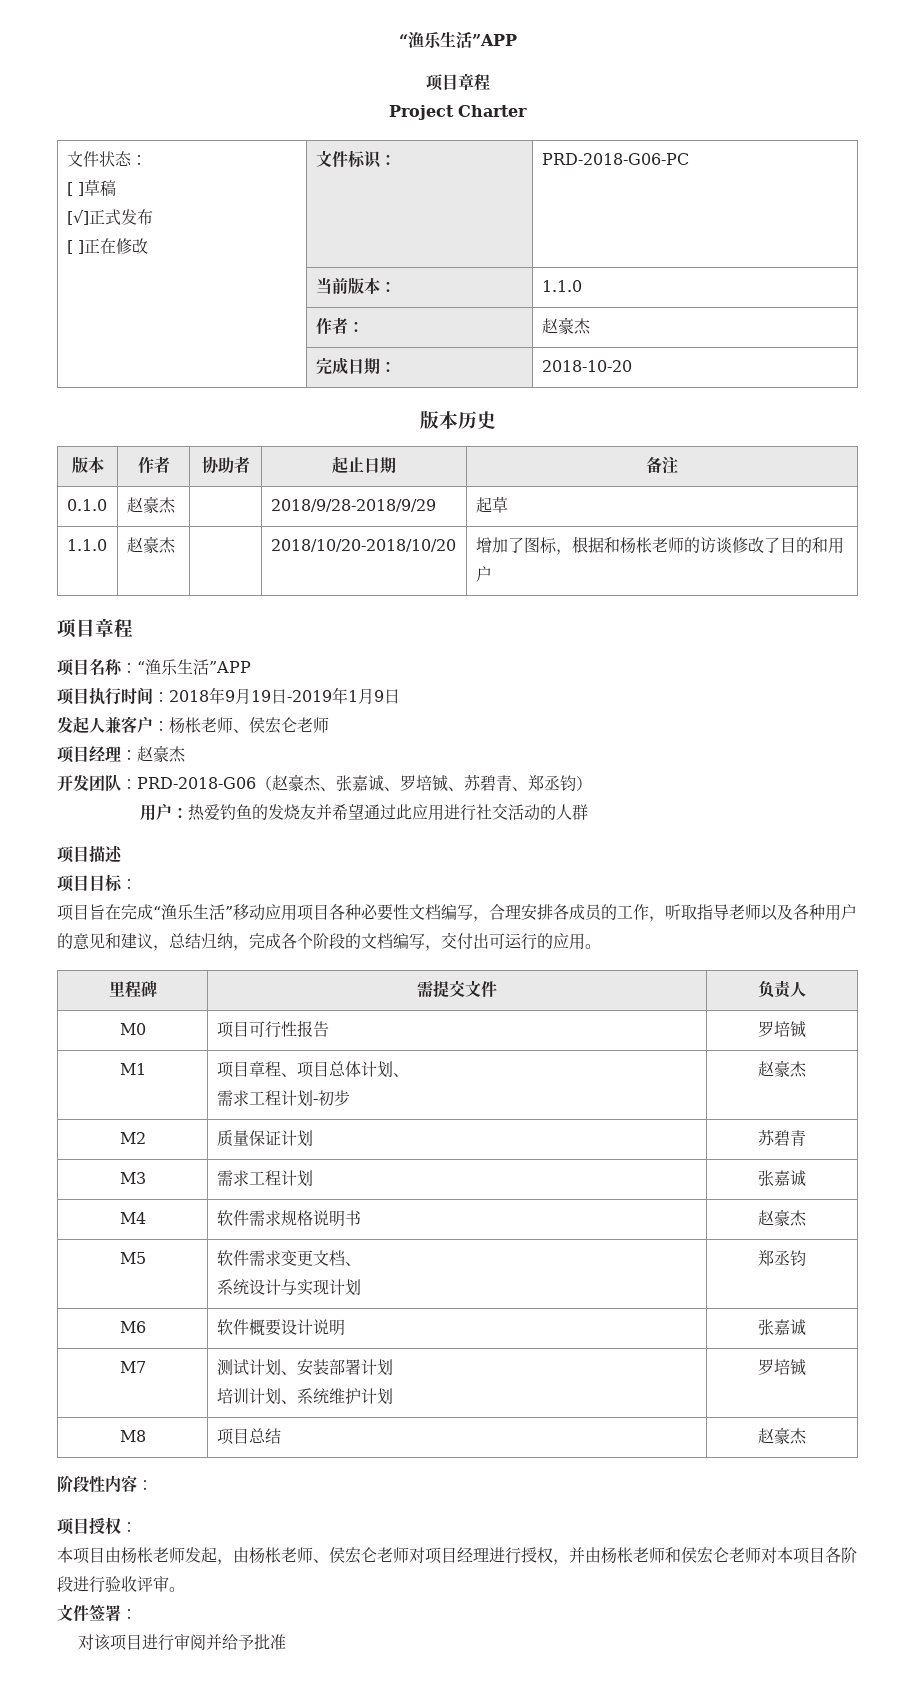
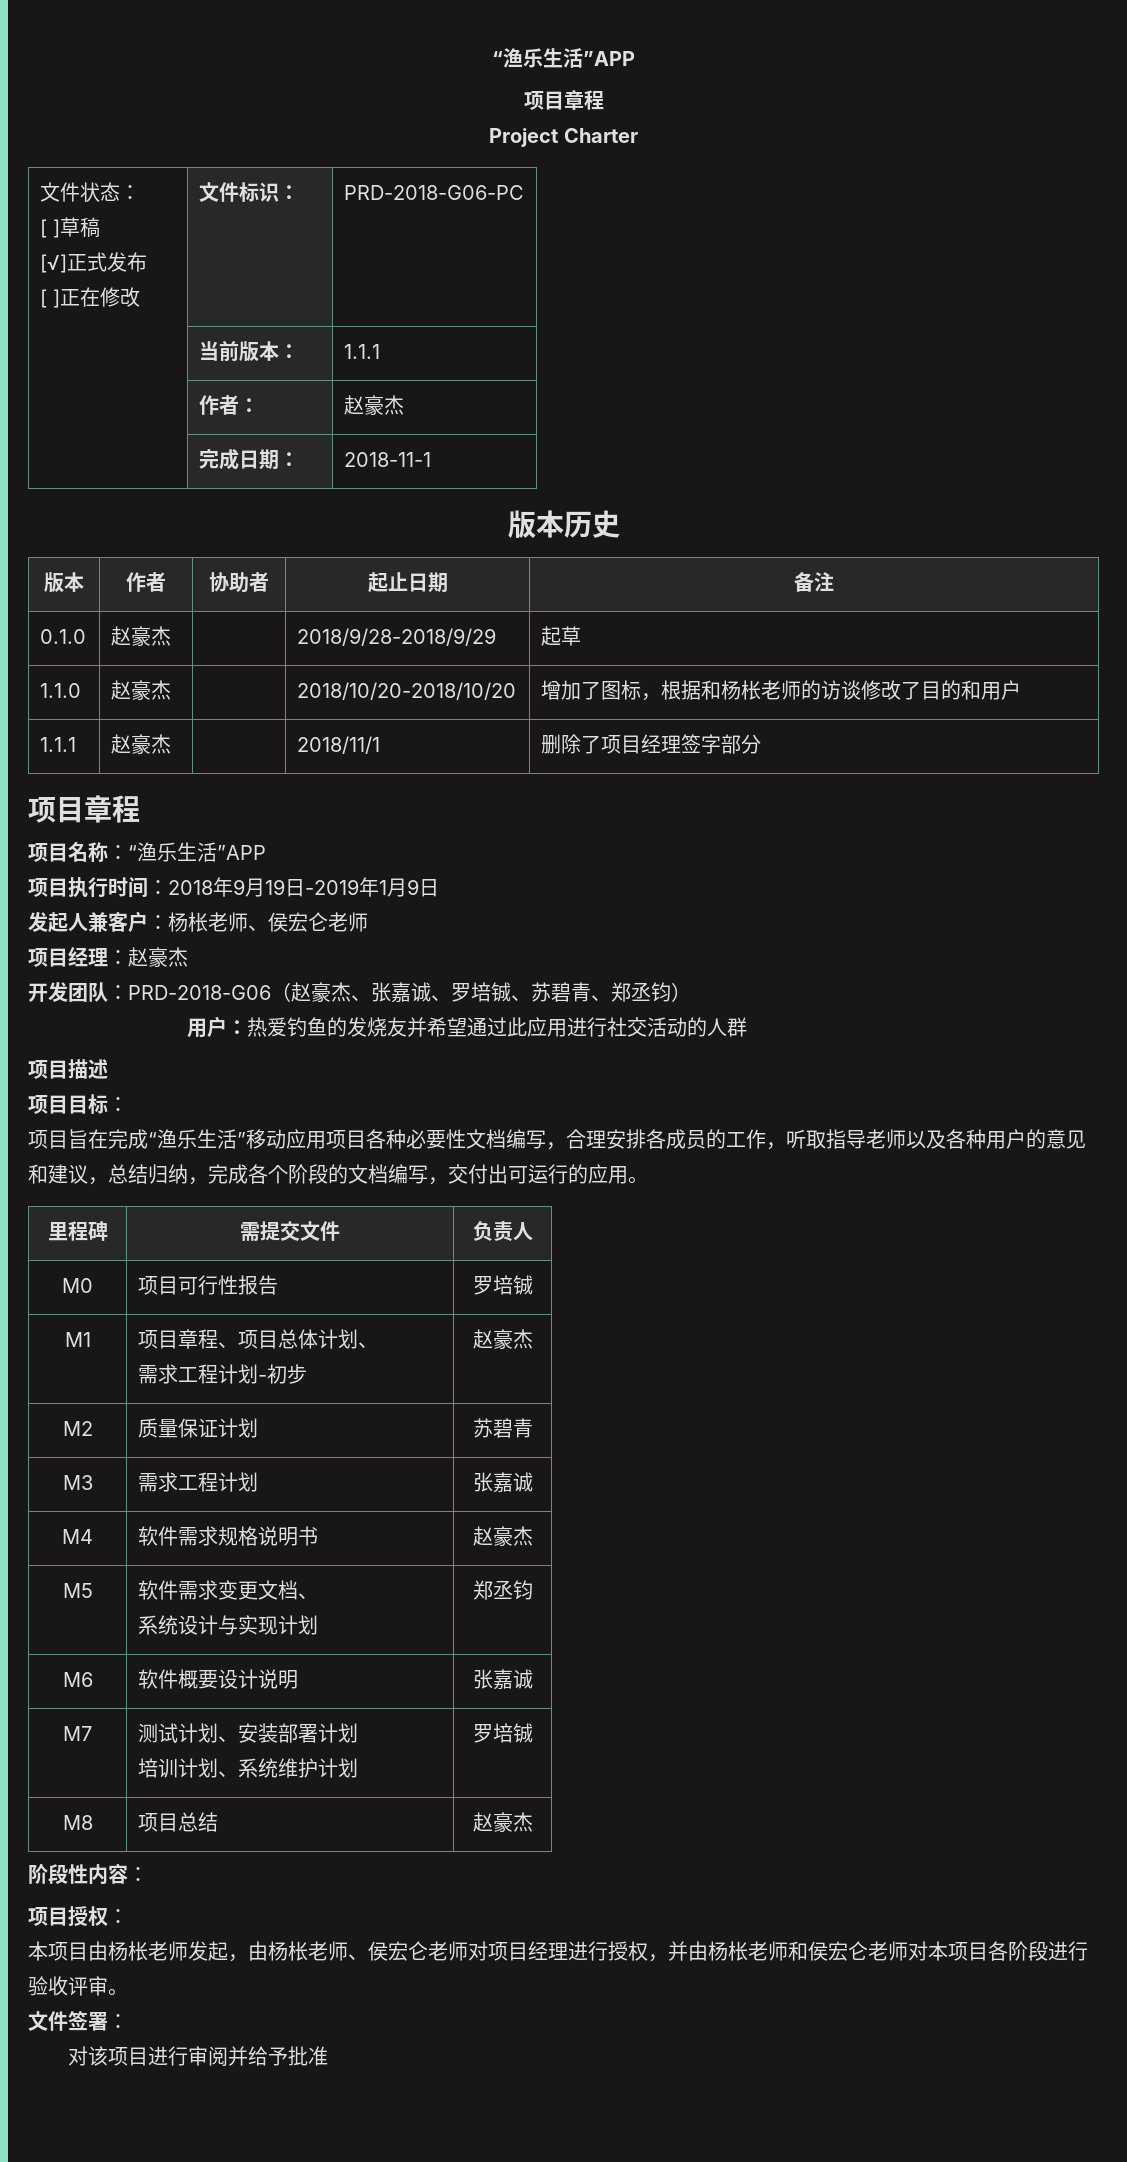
[541,280,582,292] 1.1.0 -> [343,344,380,359] 1.1.1
[541,360,632,372] 2018-10-20 -> [343,452,431,467] 2018-11-1
(492, 574) none -> [39,737,76,752] [110,734,171,754] [296,736,380,754] [540,734,761,754] // 1.1.1 | 赵豪杰 | | 2018/11/1 | 删除了项目经理签字部分

